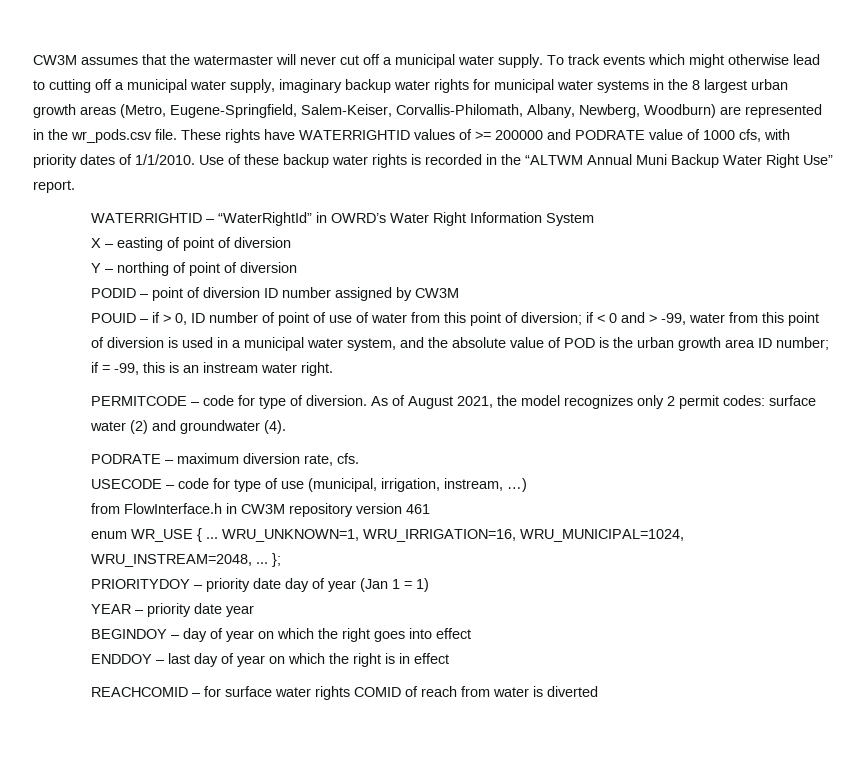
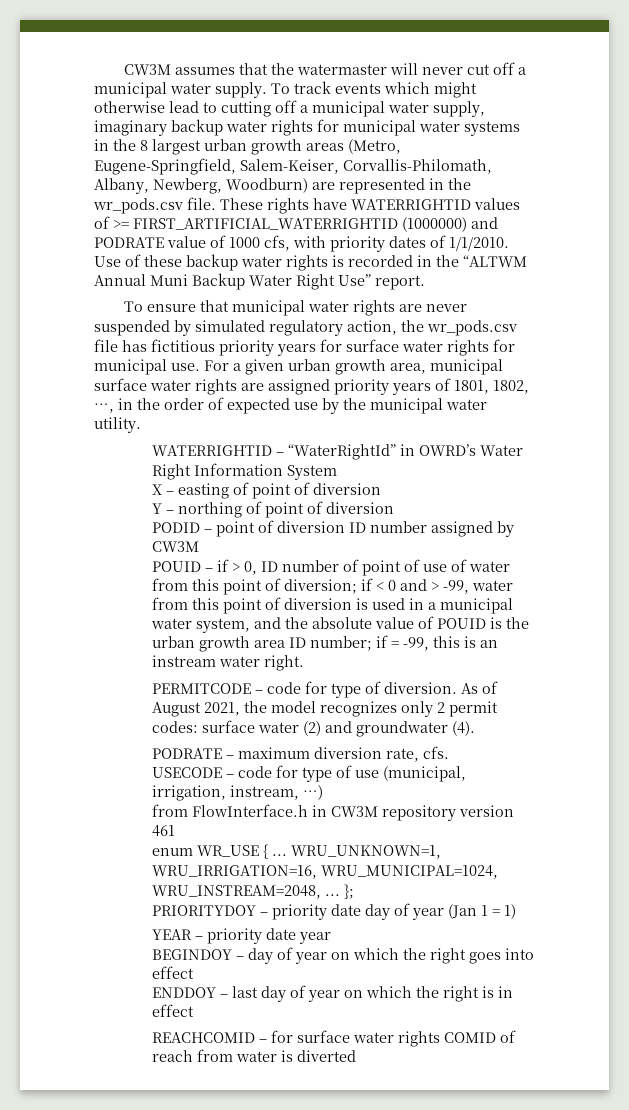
[495,130,543,140] 200000 -> [133,217,467,232] FIRST_ARTIFICIAL_WATERRIGHTID (1000000)
(75, 186) none -> [123,300,467,316] [94,320,517,336] [94,339,515,356] [94,359,503,375] [94,378,529,395] [94,397,487,414] [94,417,141,433] // To ensure that municipal water rights are never suspended by simulated regulatory action, the wr_pods.csv file has fictitious priority years for surface water rights for municipal use. For a given urban growth area, municipal surface water rights are assigned priority years of 1801, 1802, …, in the order of expected use by the municipal water utility.
[563,338,595,348] POD -> [436,618,486,629] POUID

